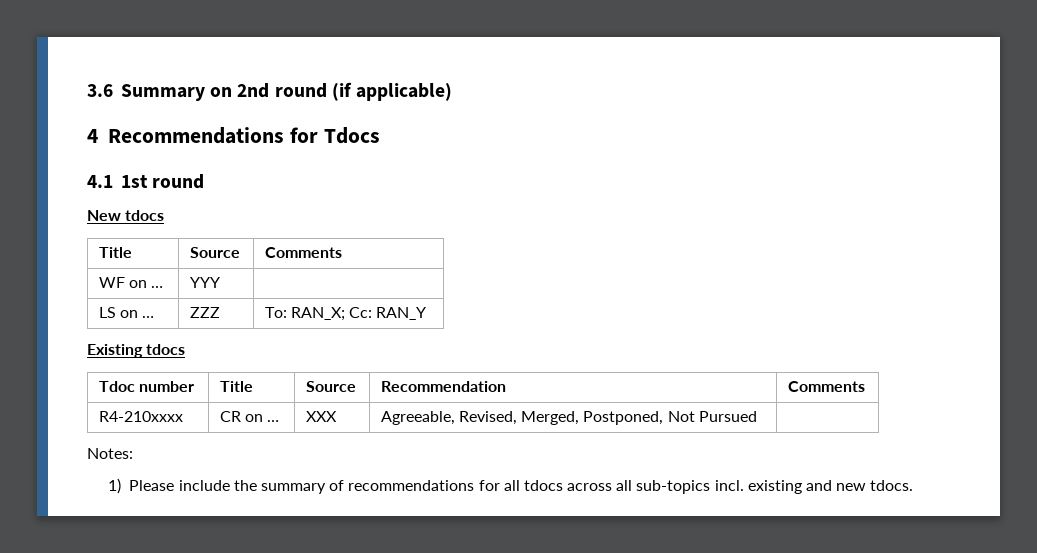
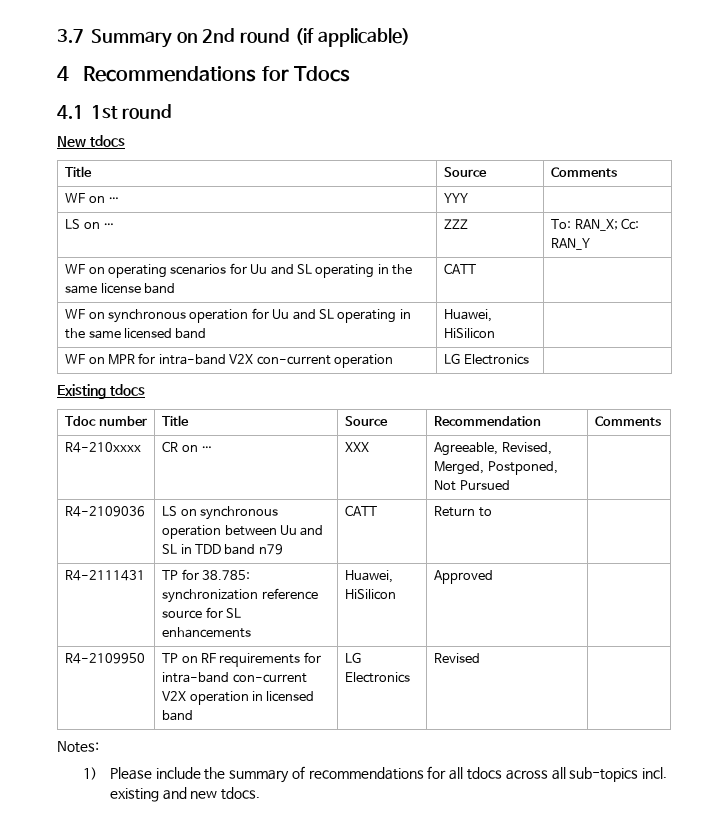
[87,84,113,97] 3.6 -> [57,29,84,43] 3.7
(427, 313) none -> [65,263,413,278] [65,283,176,294] [444,263,477,274] [65,308,411,323] [65,328,207,339] [444,309,493,322] [444,328,496,339] [65,353,393,368] [444,353,529,365] // WF on operating scenarios for Uu and SL operating in the same license band | CATT | // WF on synchronous operation for Uu and SL operating in the same licensed band | Huawei, HiSilicon | // WF on MPR for intra-band V2X con-current operation | LG Electronics |
(757, 416) none -> [65,506,146,517] [162,506,279,520] [162,525,324,539] [162,544,283,555] [345,505,378,516] [434,506,492,517] [65,570,146,581] [162,569,251,580] [162,588,318,603] [162,607,242,619] [162,627,252,638] [345,570,394,583] [345,589,397,600] [434,570,494,584] [65,653,146,664] [162,652,321,667] [162,672,307,683] [162,691,315,705] [162,710,194,721] [345,652,362,663] [345,672,411,683] [434,653,481,663] // R4-2109036 | LS on synchronous operation between Uu and SL in TDD band n79 | CATT | Return to | // R4-2111431 | TP for 38.785: synchronization reference source for SL enhancements | Huawei, HiSilicon | Approved | // R4-2109950 | TP on RF requirements for intra-band con-current V2X operation in licensed band | LG Electronics | Revised |

